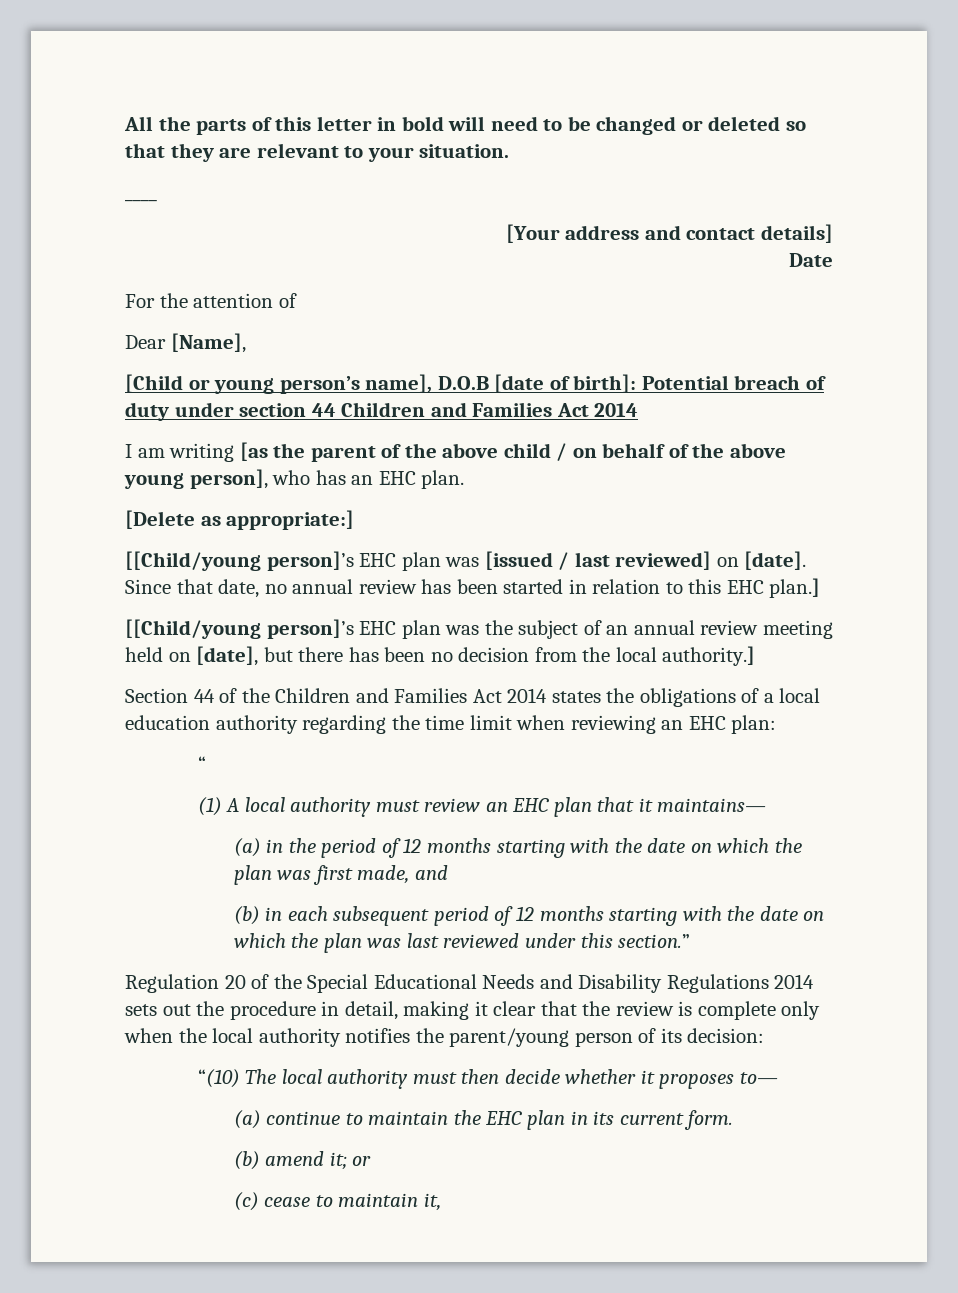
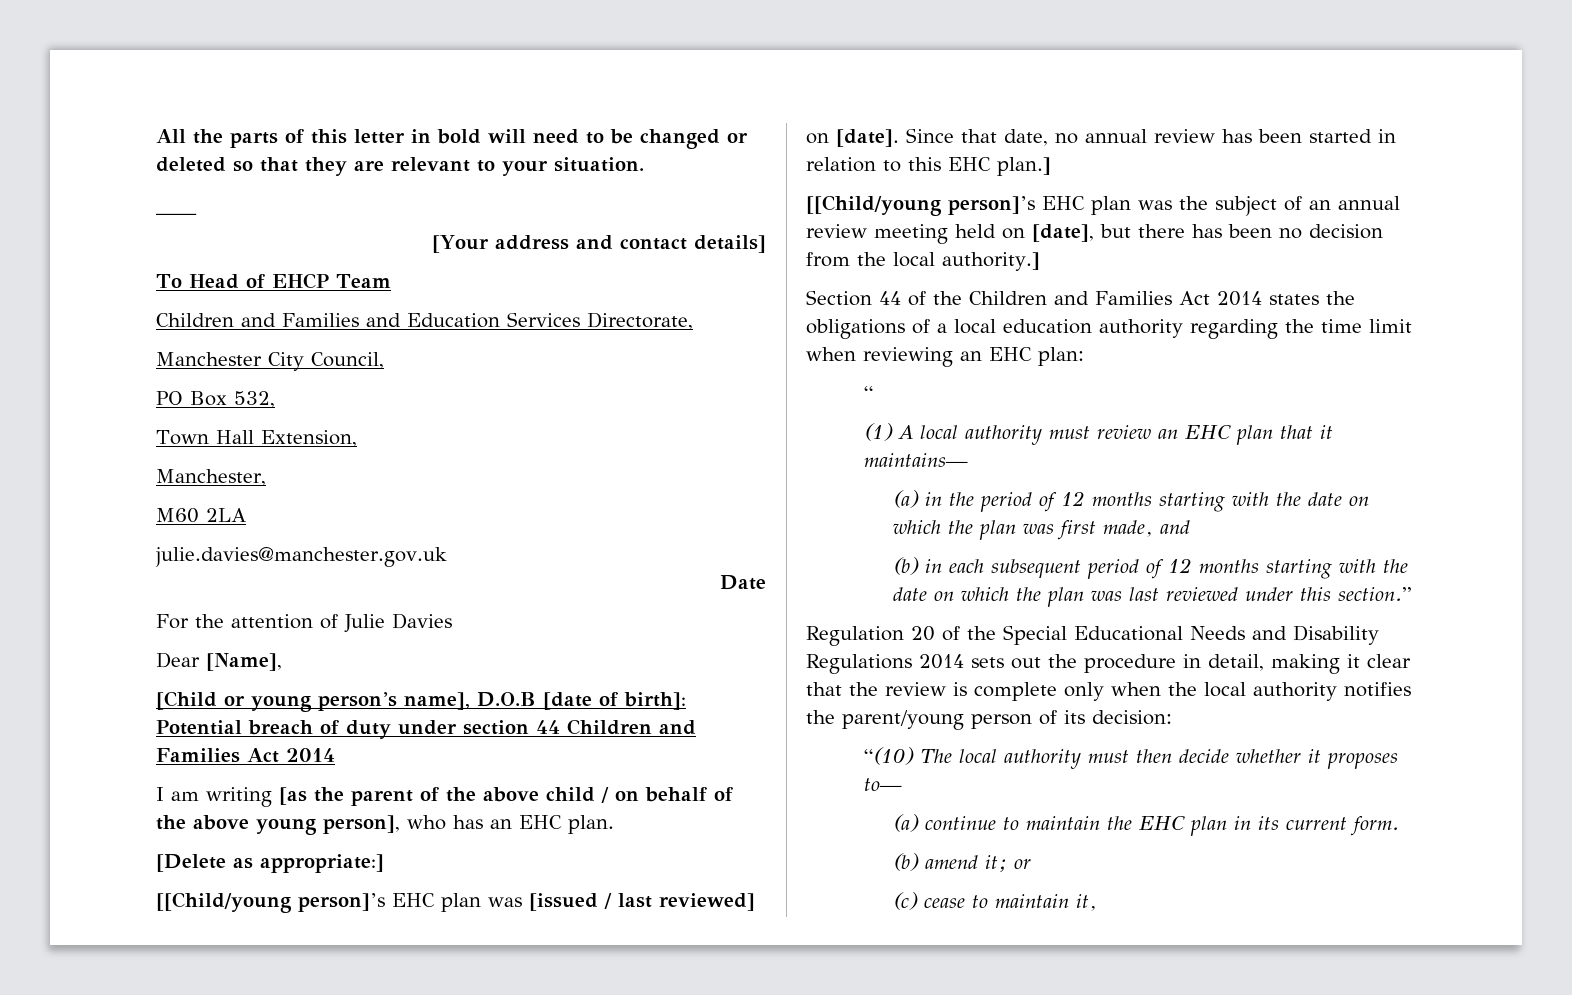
(833, 233) none -> [156,273,391,289] [156,312,693,330] [156,352,384,371] [156,391,275,408] [156,430,357,447] [156,469,266,486] [156,508,246,523] [155,547,447,567] // To Head of EHCP Team // Children and Families and Education Services Directorate, // Manchester City Council, // PO Box 532, // Town Hall Extension, // Manchester, // M60 2LA // julie.davies@manchester.gov.uk
(297, 300) none -> [344,613,452,633] Julie Davies

